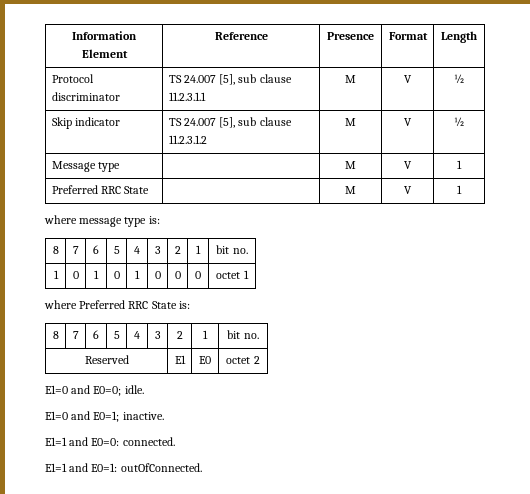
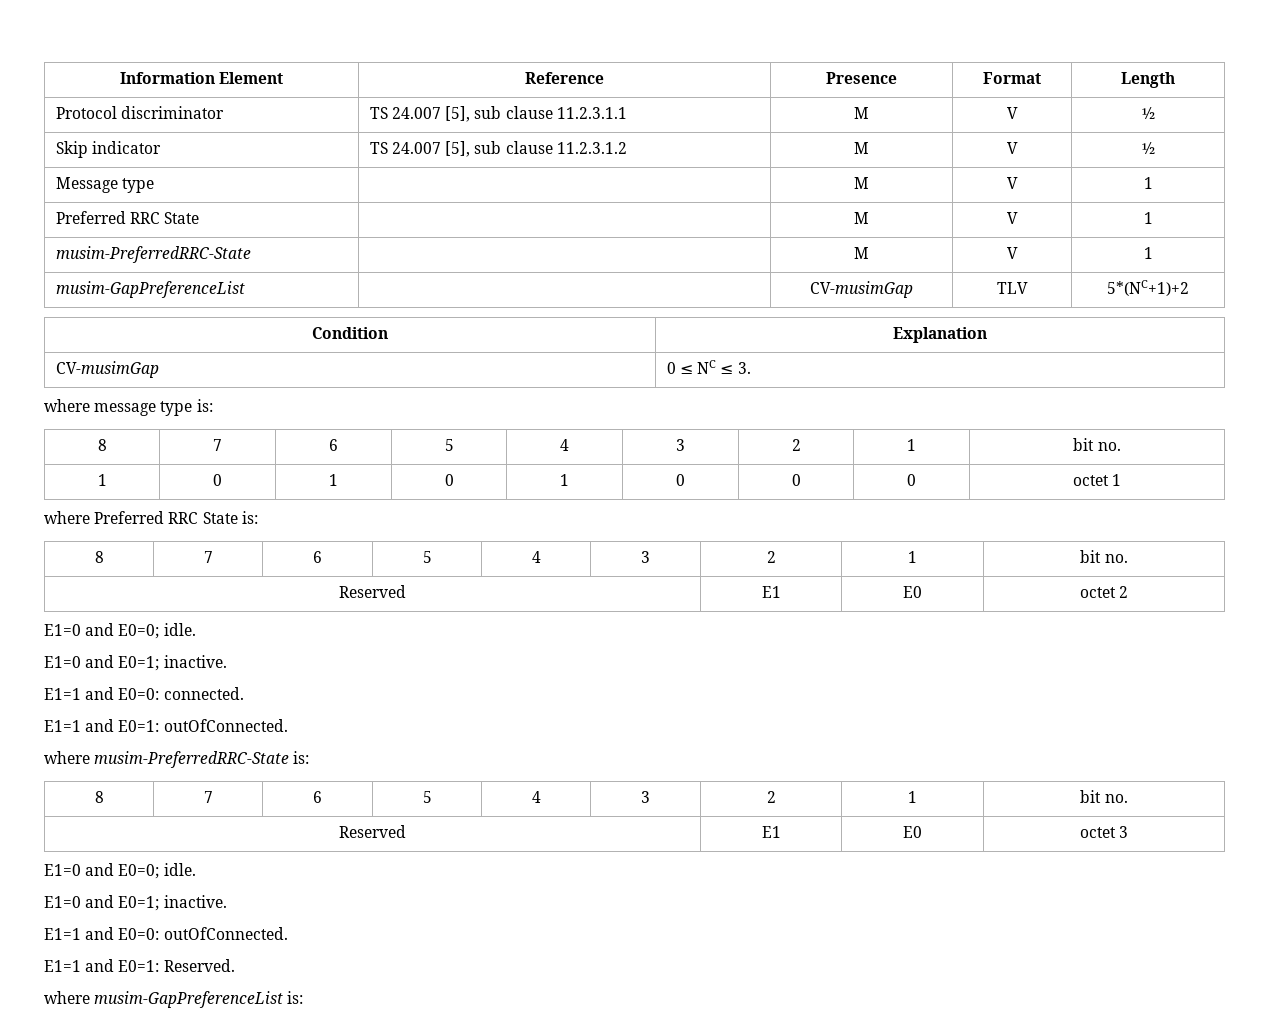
(462, 189) none -> [55,246,251,263] [854,247,869,259] [1007,247,1018,259] [1143,247,1153,259] [55,281,245,298] [810,281,913,298] [997,282,1028,294] [1107,280,1189,296] [312,327,388,339] [893,327,987,343] [55,361,159,378] [666,360,751,374] // musim-PreferredRRC-State | | M | V | 1 // musim-GapPreferenceList | | CV-musimGap | TLV | 5*(NC+1)+2 // Condition | Explanation // CV-musimGap | 0 ≤ NC ≤ 3.
(202, 467) none -> [44,751,310,768] [94,791,104,803] [203,791,213,803] [313,791,322,803] [422,791,432,803] [531,791,541,803] [641,791,650,803] [766,791,776,803] [908,791,917,803] [1080,790,1128,803] [339,825,406,838] [761,826,781,838] [903,826,922,838] [1079,826,1129,838] [44,863,196,879] [44,895,227,911] [44,927,288,940] [44,959,235,972] [44,991,304,1008] // where musim-PreferredRRC-State is: // 8 | 7 | 6 | 5 | 4 | 3 | 2 | 1 | bit no. // Reserved | E1 | E0 | octet 3 // E1=0 and E0=0; idle. // E1=0 and E0=1; inactive. // E1=1 and E0=0: outOfConnected. // E1=1 and E0=1: Reserved. // where musim-GapPreferenceList is:

